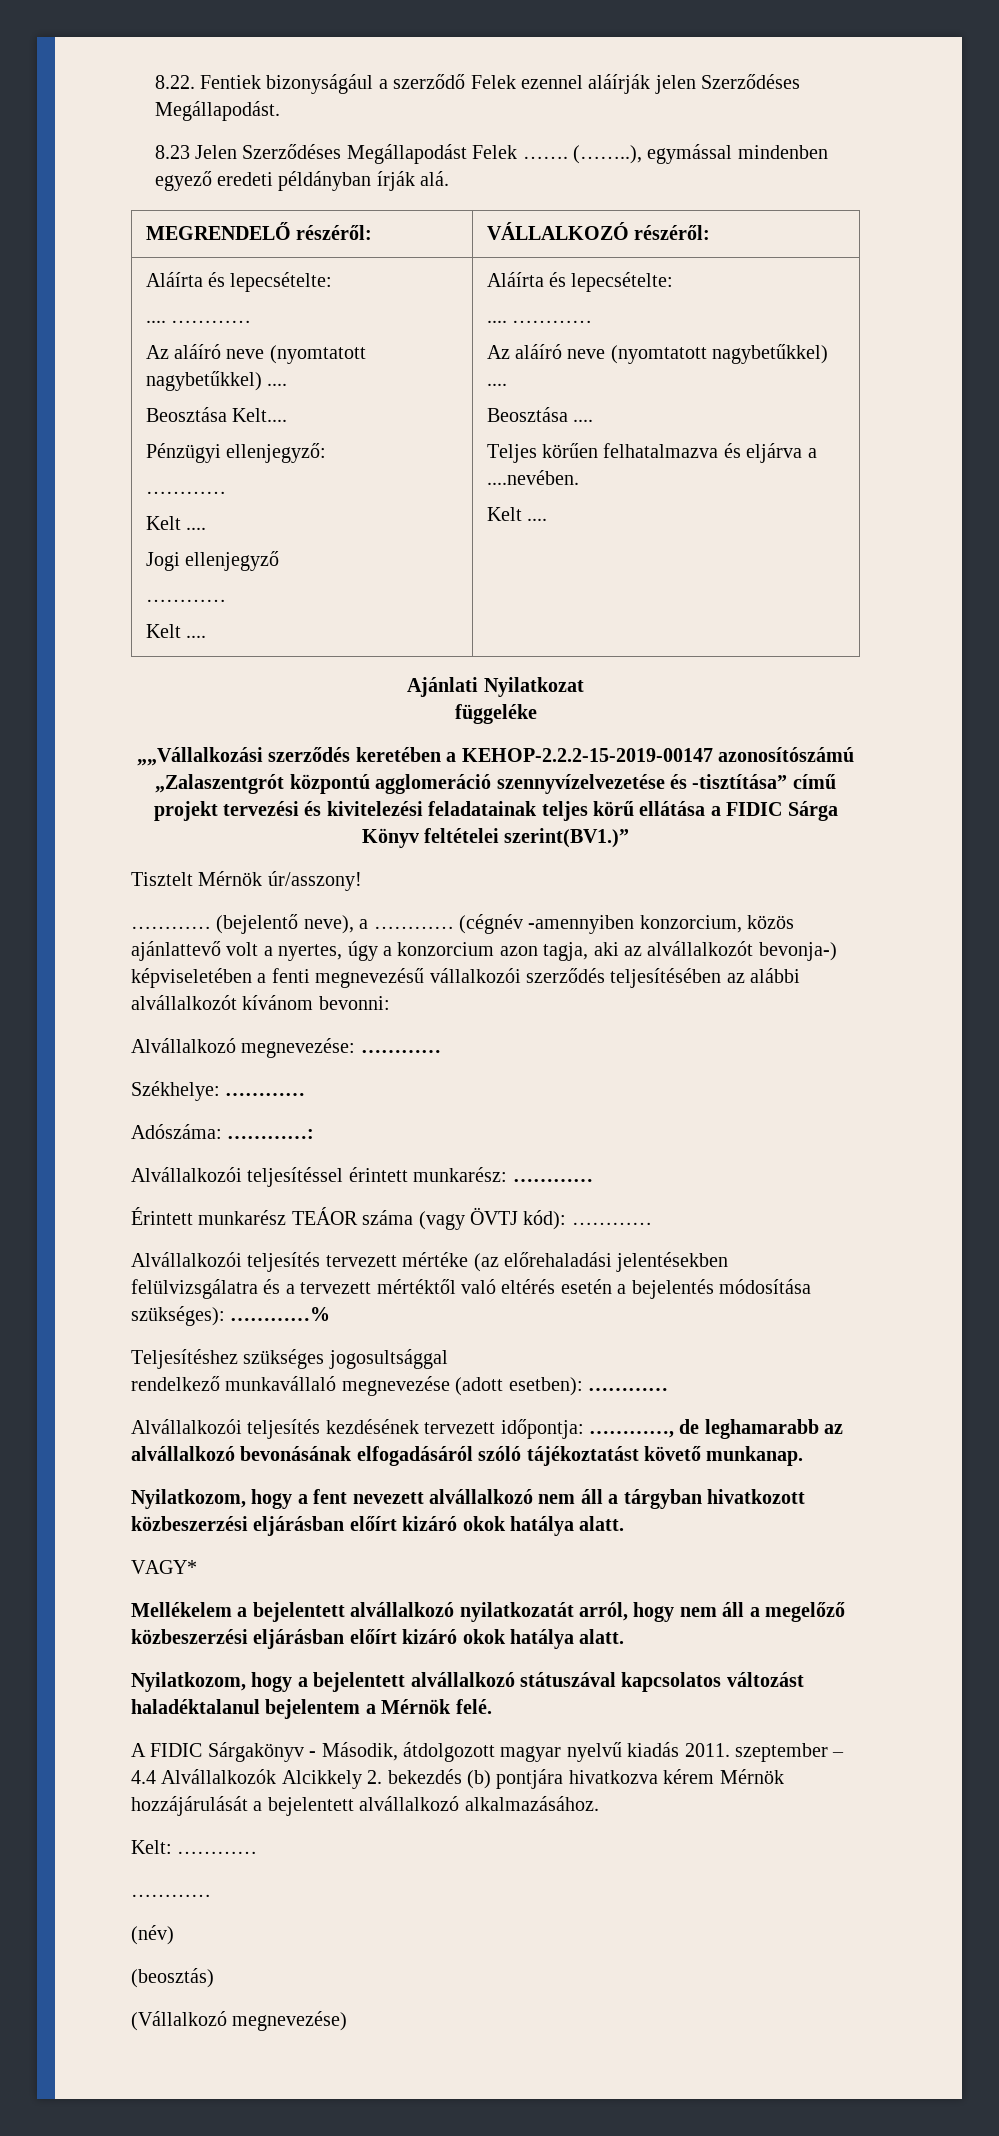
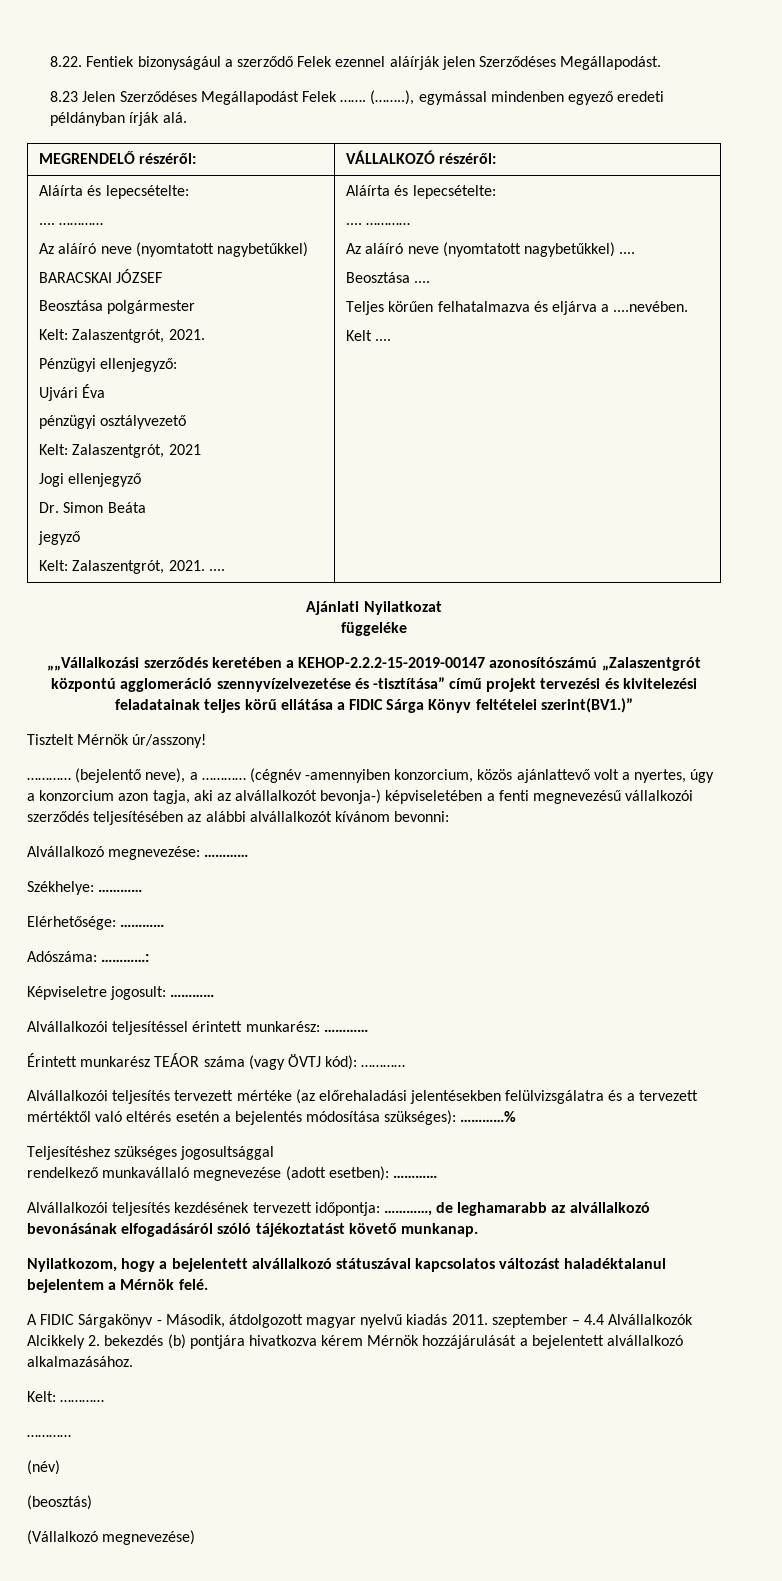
[266,383,287,386] [145,407,287,422] [145,443,326,463] [145,491,226,494] [145,516,206,530] [145,551,279,571] [145,599,226,602] [145,624,181,638] .... // Beosztása Kelt.... // Pénzügyi ellenjegyző: // ………… // Kelt .... // Jogi ellenjegyző // ………… // Kelt -> [39,269,163,283] [39,300,196,314] [39,329,205,343] [39,358,178,372] [39,384,106,401] [39,415,187,429] [39,444,201,458] [39,473,142,487] [39,502,146,513] [38,531,81,545] [39,560,205,574] // BARACSKAI JÓZSEF // Beosztása polgármester // Kelt: Zalaszentgrót, 2021. // Pénzügyi ellenjegyző: // Ujvári Éva // pénzügyi osztályvezető // Kelt: Zalaszentgrót, 2021 // Jogi ellenjegyző // Dr. Simon Beáta // jegyző // Kelt: Zalaszentgrót, 2021.
(306, 1094) none -> [27,916,165,930] // Elérhetősége: …………
(315, 1134) none -> [27,986,215,1000] // Képviseletre jogosult: …………
[131,1489,805,1509] [131,1516,625,1536] [131,1560,197,1574] [131,1602,845,1622] [131,1629,625,1649] // Nyilatkozom, hogy a fent nevezett alvállalkozó nem áll a tárgyban hivatkozott közbeszerzési eljárásban előírt kizáró okok hatálya alatt. // VAGY* // Mellékelem a bejelentett alvállalkozó nyilatkozatát arról, hogy nem áll a megelőző közbeszerzési eljárásban előírt kizáró okok hatálya alatt. -> (478, 1230) none

